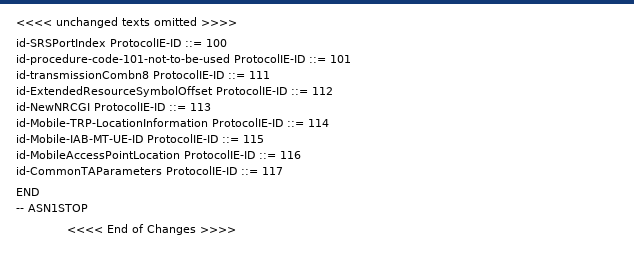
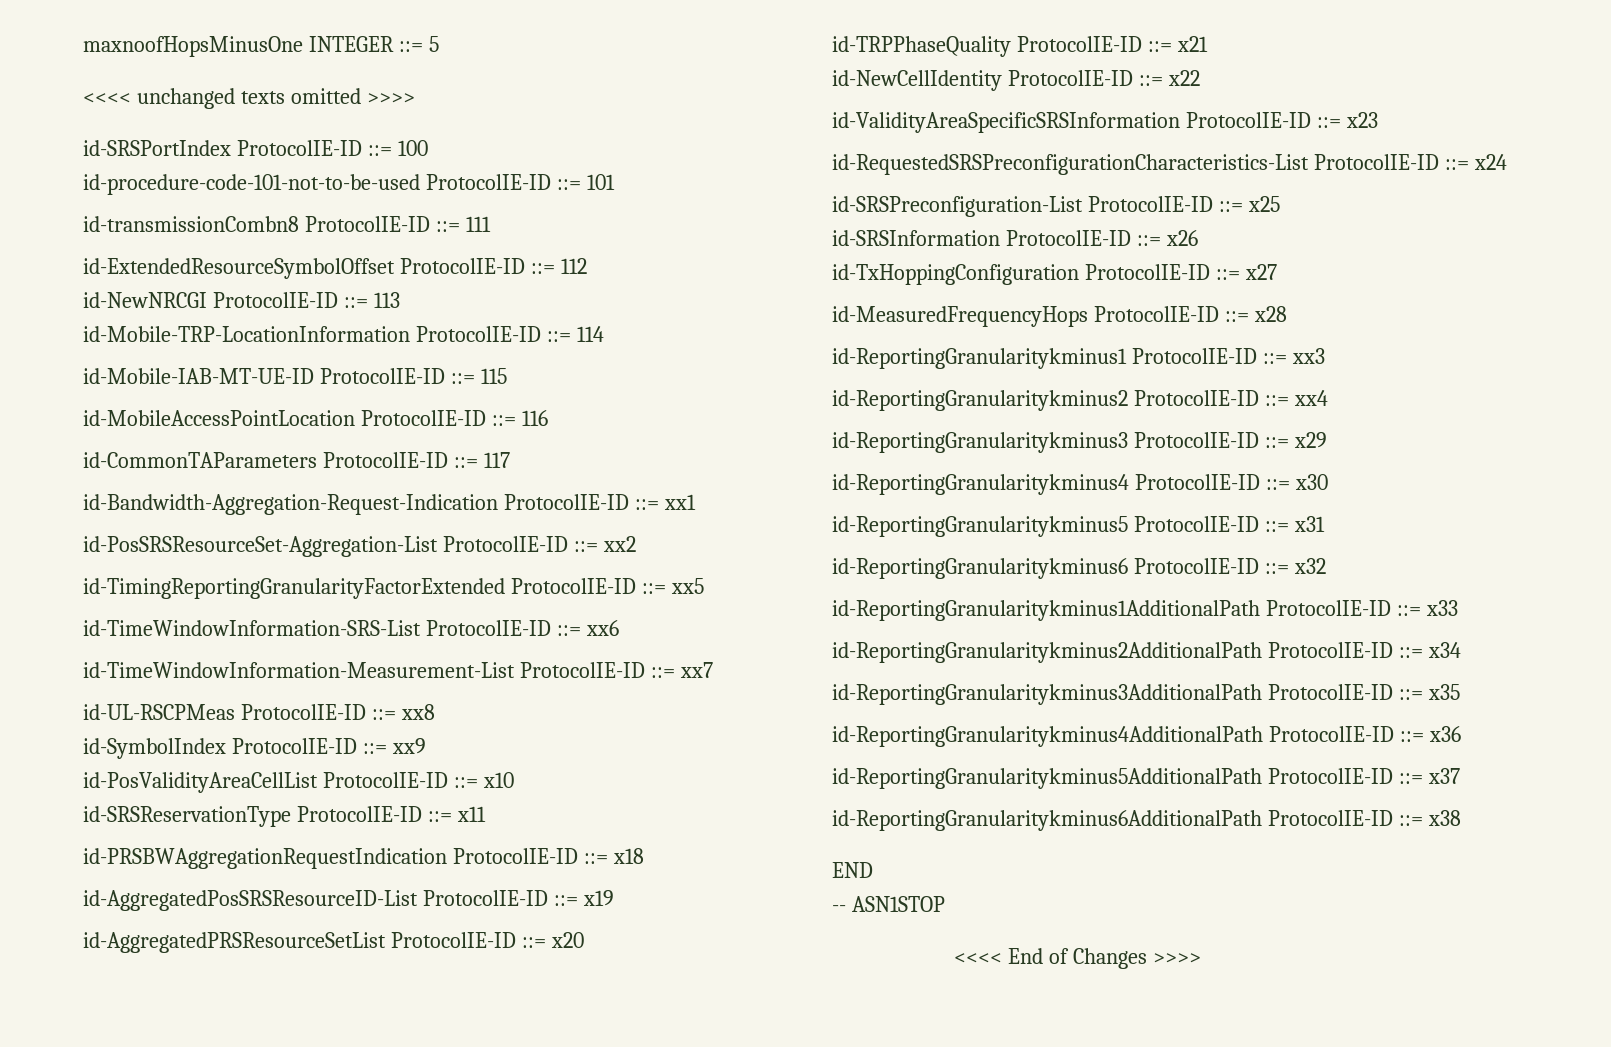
(16, 23) none -> [83,36,439,57] maxnoofHopsMinusOne INTEGER ::= 5 //
(283, 171) none -> [83,494,696,515] [83,536,636,557] [83,578,704,599] [83,620,619,636] [83,662,713,678] [83,704,435,720] [83,738,426,759] [83,772,514,793] [83,806,486,827] [83,848,644,869] [83,890,614,911] [83,932,584,953] [832,36,1208,57] [832,70,1200,91] [832,112,1378,133] [832,154,1507,175] [832,196,1280,217] [832,230,1198,246] [832,264,1277,285] [832,306,1287,327] [832,348,1325,369] [832,390,1328,411] [832,432,1327,453] [832,474,1328,495] [832,516,1325,537] [832,558,1326,579] [832,600,1458,621] [832,642,1461,663] [832,684,1460,705] [832,726,1461,747] [832,768,1460,789] [832,810,1461,831] // id-Bandwidth-Aggregation-Request-Indication ProtocolIE-ID ::= xx1 // id-PosSRSResourceSet-Aggregation-List ProtocolIE-ID ::= xx2 // id-TimingReportingGranularityFactorExtended ProtocolIE-ID ::= xx5 // id-TimeWindowInformation-SRS-List ProtocolIE-ID ::= xx6 // id-TimeWindowInformation-Measurement-List ProtocolIE-ID ::= xx7 // id-UL-RSCPMeas ProtocolIE-ID ::= xx8 // id-SymbolIndex ProtocolIE-ID ::= xx9 // id-PosValidityAreaCellList ProtocolIE-ID ::= x10 // id-SRSReservationType ProtocolIE-ID ::= x11 // id-PRSBWAggregationRequestIndication ProtocolIE-ID ::= x18 // id-AggregatedPosSRSResourceID-List ProtocolIE-ID ::= x19 // id-AggregatedPRSResourceSetList ProtocolIE-ID ::= x20 // id-TRPPhaseQuality ProtocolIE-ID ::= x21 // id-NewCellIdentity ProtocolIE-ID ::= x22 // id-ValidityAreaSpecificSRSInformation ProtocolIE-ID ::= x23 // id-RequestedSRSPreconfigurationCharacteristics-List ProtocolIE-ID ::= x24 // id-SRSPreconfiguration-List ProtocolIE-ID ::= x25 // id-SRSInformation ProtocolIE-ID ::= x26 // id-TxHoppingConfiguration ProtocolIE-ID ::= x27 // id-MeasuredFrequencyHops ProtocolIE-ID ::= x28 // id-ReportingGranularitykminus1 ProtocolIE-ID ::= xx3 // id-ReportingGranularitykminus2 ProtocolIE-ID ::= xx4 // id-ReportingGranularitykminus3 ProtocolIE-ID ::= x29 // id-ReportingGranularitykminus4 ProtocolIE-ID ::= x30 // id-ReportingGranularitykminus5 ProtocolIE-ID ::= x31 // id-ReportingGranularitykminus6 ProtocolIE-ID ::= x32 // id-ReportingGranularitykminus1AdditionalPath ProtocolIE-ID ::= x33 // id-ReportingGranularitykminus2AdditionalPath ProtocolIE-ID ::= x34 // id-ReportingGranularitykminus3AdditionalPath ProtocolIE-ID ::= x35 // id-ReportingGranularitykminus4AdditionalPath ProtocolIE-ID ::= x36 // id-ReportingGranularitykminus5AdditionalPath ProtocolIE-ID ::= x37 // id-ReportingGranularitykminus6AdditionalPath ProtocolIE-ID ::= x38

